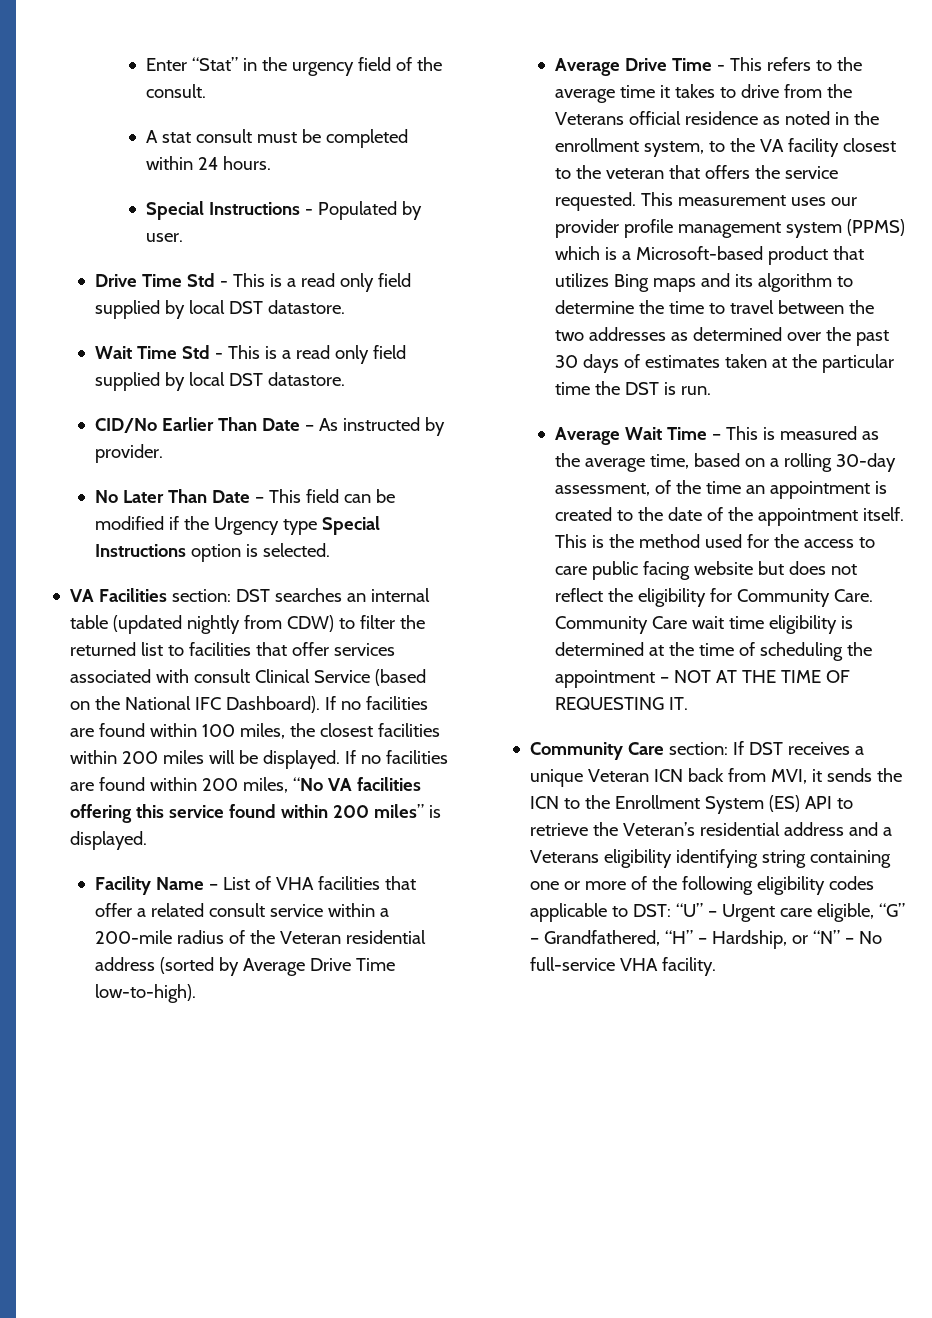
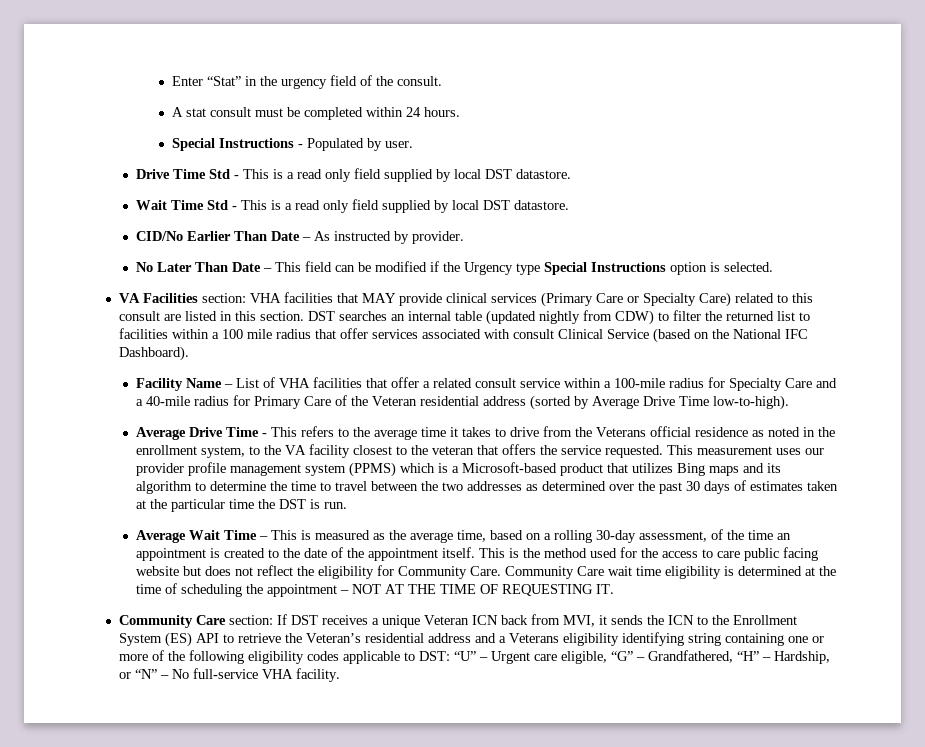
(231, 595) none -> [249,292,813,307] [118,311,304,321] VHA facilities that MAY provide clinical services (Primary Care or Specialty Care) related to this consult are listed in this section.
(251, 649) none -> [171,329,311,339] within a 100 mile radius
[324,696,428,710] [69,723,440,739] [69,750,448,769] [69,777,421,793] [69,804,441,823] [69,831,147,850] If no facilities are found within 100 miles, the closest facilities within 200 miles will be displayed. If no facilities are found within 200 miles, “No VA facilities offering this service found within 200 miles” is displayed. -> (189, 353) none
[95,930,225,944] 200-mile radius -> [614,377,838,391] [136,395,332,409] 100-mile radius for Specialty Care and a 40-mile radius for Primary Care

